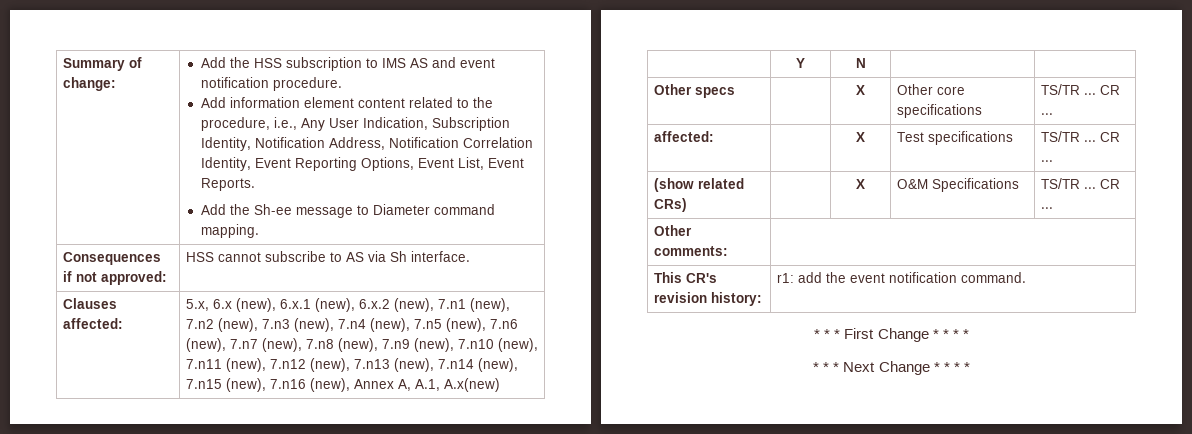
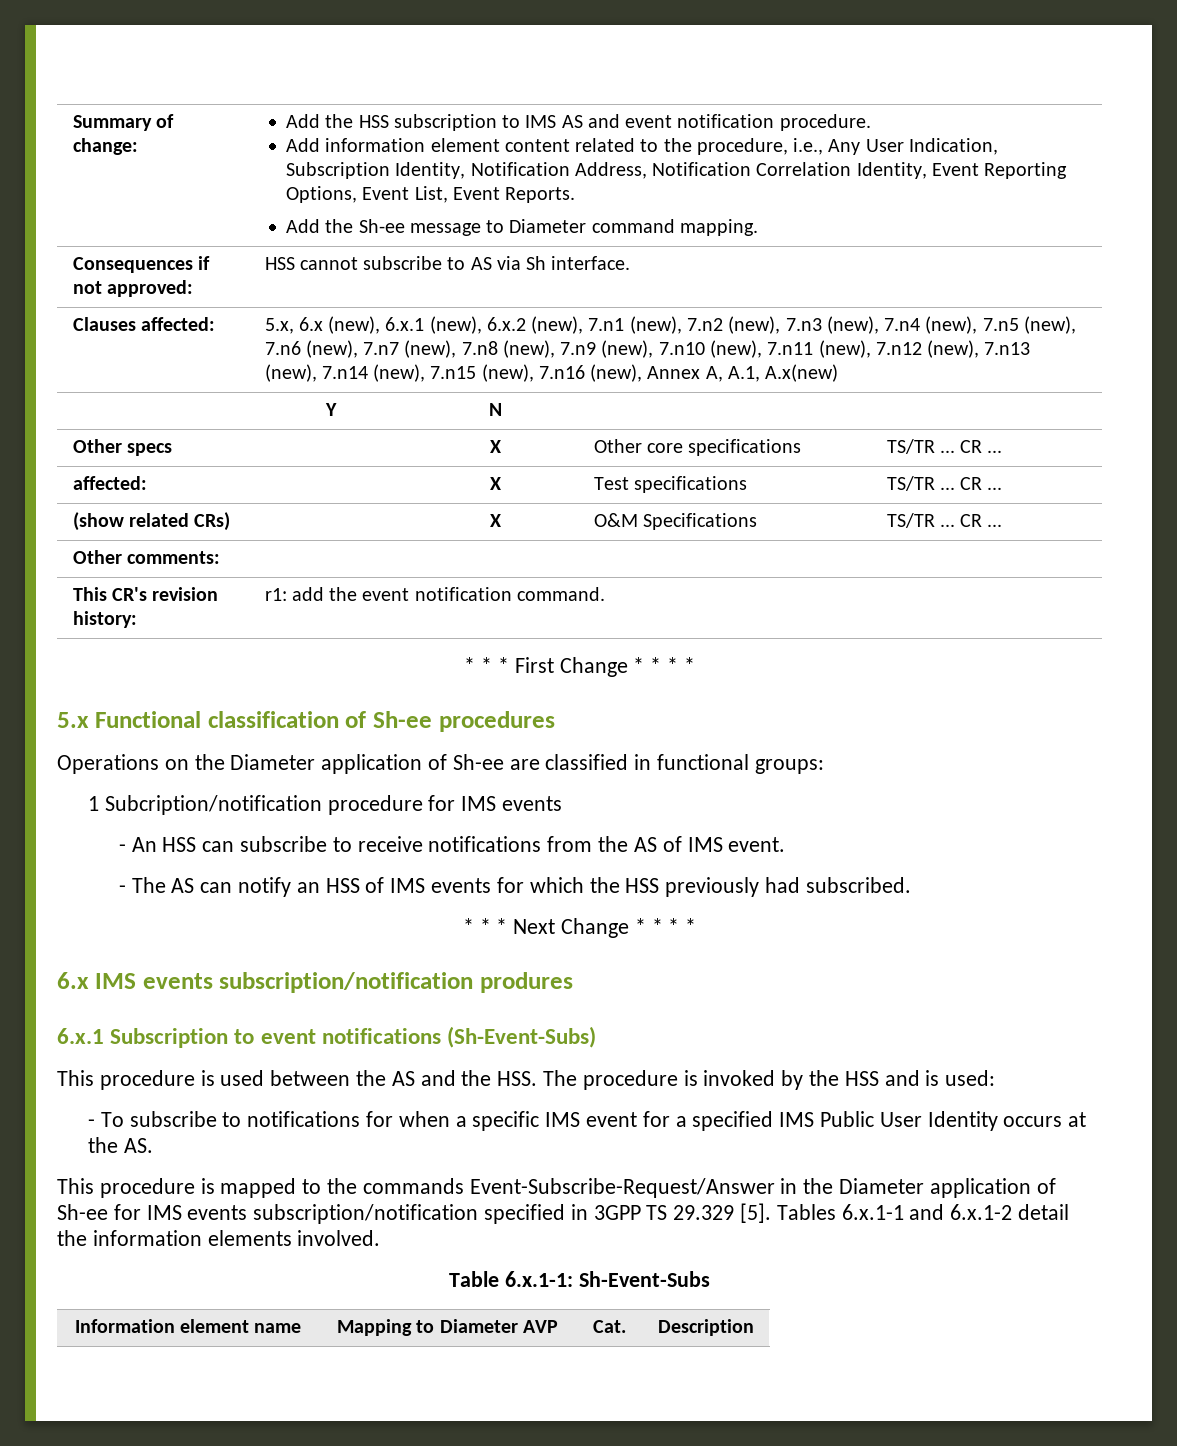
(969, 334) none -> [57,711,555,732] [57,754,824,774] [87,795,562,815] [118,836,786,852] [118,877,911,897] // 5.x Functional classification of Sh-ee procedures // Operations on the Diameter application of Sh-ee are classified in functional groups: // 1 Subcription/notification procedure for IMS events // - An HSS can subscribe to receive notifications from the AS of IMS event. // - The AS can notify an HSS of IMS events for which the HSS previously had subscribed.
(970, 367) none -> [57,972,573,993] [57,1026,597,1048] [57,1070,996,1090] [87,1111,1087,1131] [87,1137,153,1153] [57,1178,1056,1198] [57,1203,1070,1224] [57,1230,381,1246] [449,1271,710,1287] [74,1319,302,1333] [337,1319,558,1336] [592,1320,626,1333] [657,1319,754,1336] // 6.x IMS events subscription/notification produres // 6.x.1 Subscription to event notifications (Sh-Event-Subs) // This procedure is used between the AS and the HSS. The procedure is invoked by the HSS and is used: // - To subscribe to notifications for when a specific IMS event for a specified IMS Public User Identity occurs at the AS. // This procedure is mapped to the commands Event-Subscribe-Request/Answer in the Diameter application of Sh-ee for IMS events subscription/notification specified in 3GPP TS 29.329 [5]. Tables 6.x.1-1 and 6.x.1-2 detail the information elements involved. // Table 6.x.1-1: Sh-Event-Subs // Information element name | Mapping to Diameter AVP | Cat. | Description

